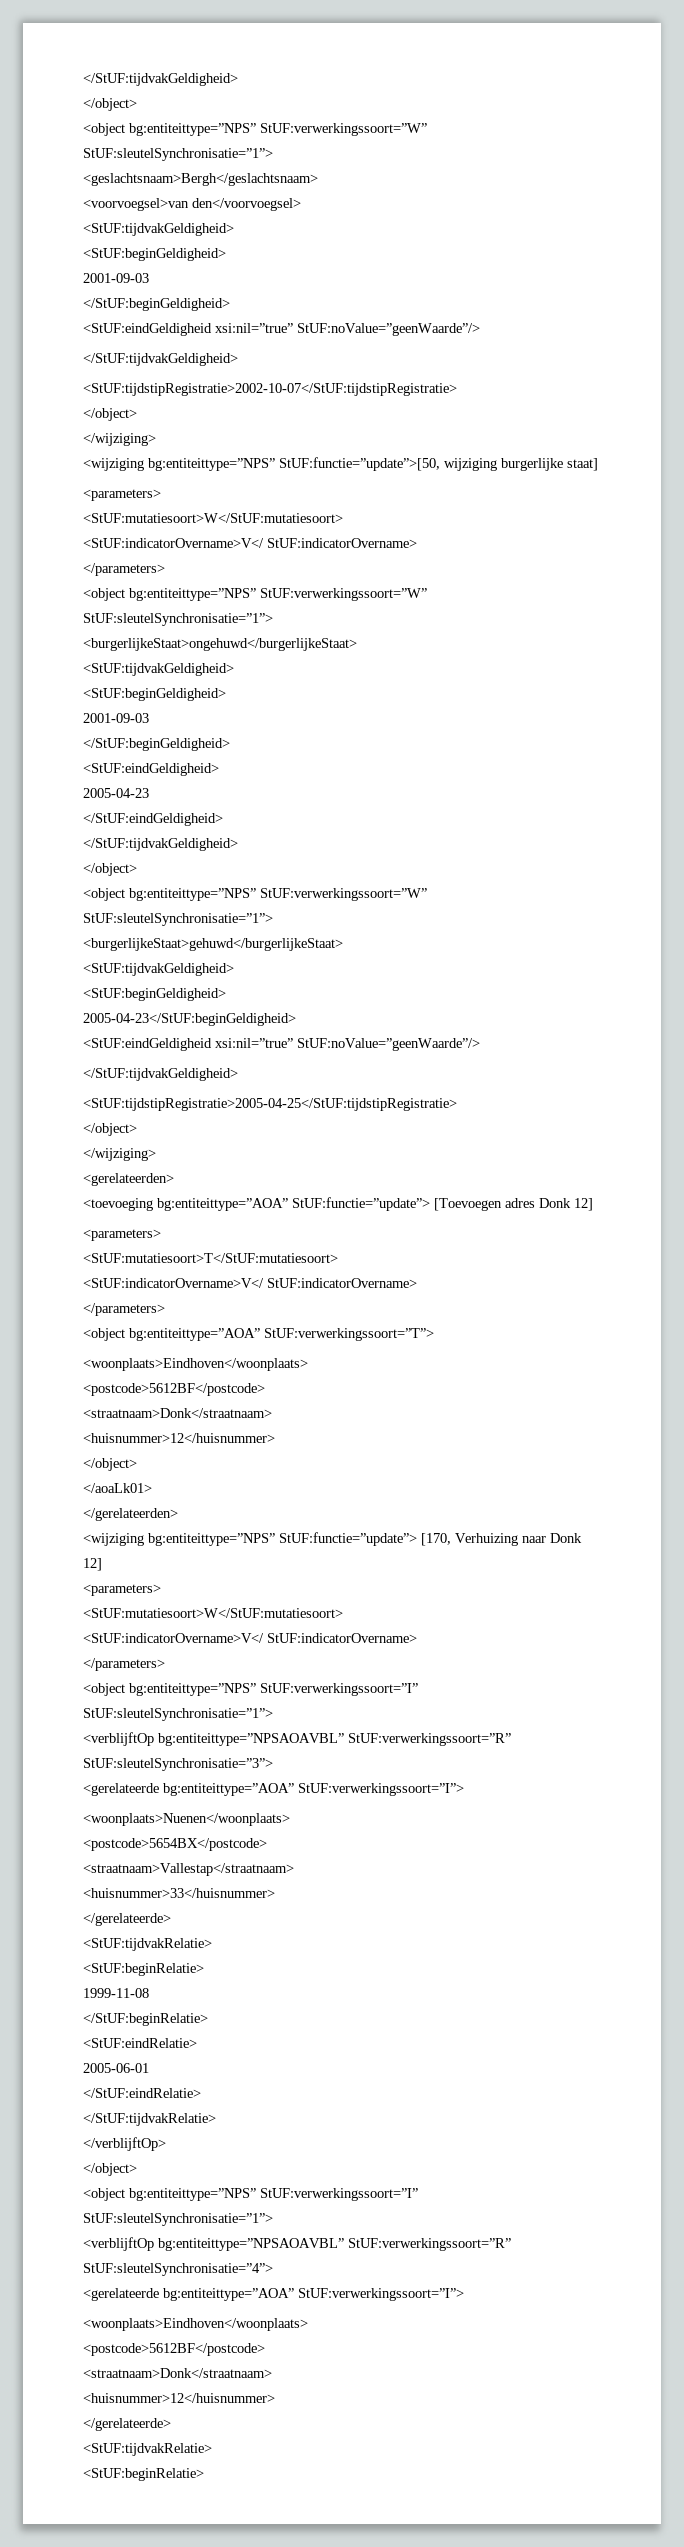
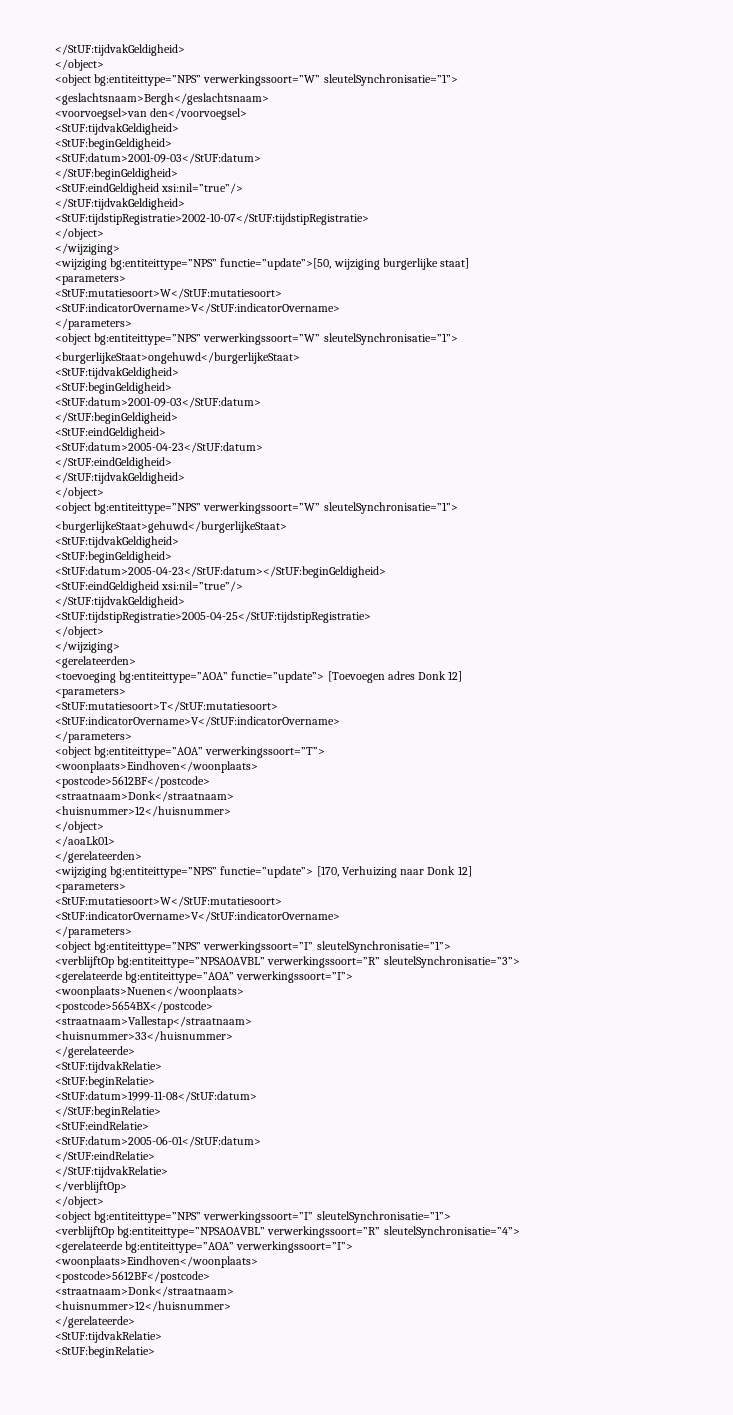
[83,73,238,86] [83,98,137,111] [83,123,427,136] [83,148,273,161] </StUF:tijdvakGeldigheid> // </object> // <object bg:entiteittype=”NPS” StUF:verwerkingssoort=”W” StUF:sleutelSynchronisatie=”1”> -> [55,44,185,56] [55,59,104,71] [55,74,458,86] </StUF:tijdvakGeldigheid> // </object> // <object bg:entiteittype=”NPS” verwerkingssoort=”W” sleutelSynchronisatie=”1”>
[83,273,149,283] 2001-09-03 -> [55,153,261,164] <StUF:datum>2001-09-03</StUF:datum>
[215,323,480,336] xsi:nil=”true” StUF:noValue=”geenWaarde”/> -> [161,183,244,194] xsi:nil=”true”/>
[279,457,440,471] StUF:functie=”update”>[50, -> [220,258,332,270] functie=”update”>[50,
[83,538,417,548] [83,563,165,576] [83,588,427,601] [83,613,273,626] <StUF:indicatorOvername>V</ StUF:indicatorOvername> // </parameters> // <object bg:entiteittype=”NPS” StUF:verwerkingssoort=”W” StUF:sleutelSynchronisatie=”1”> -> [55,303,340,314] [55,318,132,330] [55,333,458,345] <StUF:indicatorOvername>V</StUF:indicatorOvername> // </parameters> // <object bg:entiteittype=”NPS” verwerkingssoort=”W” sleutelSynchronisatie=”1”>
[83,713,149,723] 2001-09-03 -> [55,397,261,408] <StUF:datum>2001-09-03</StUF:datum>
[83,788,149,798] 2005-04-23 -> [55,442,263,453] <StUF:datum>2005-04-23</StUF:datum>
[260,888,427,901] [83,913,273,926] StUF:verwerkingssoort=”W” StUF:sleutelSynchronisatie=”1”> -> [203,502,458,514] verwerkingssoort=”W” sleutelSynchronisatie=”1”>
[83,1013,296,1026] [83,1038,480,1051] 2005-04-23</StUF:beginGeldigheid> // <StUF:eindGeldigheid xsi:nil=”true” StUF:noValue=”geenWaarde”/> -> [55,566,386,578] [55,581,244,593] <StUF:datum>2005-04-23</StUF:datum></StUF:beginGeldigheid> // <StUF:eindGeldigheid xsi:nil=”true”/>
[292,1197,430,1211] StUF:functie=”update”> -> [231,671,325,683] functie=”update”>
[83,1278,417,1288] <StUF:indicatorOvername>V</ StUF:indicatorOvername> -> [55,716,340,727] <StUF:indicatorOvername>V</StUF:indicatorOvername>
[264,1328,434,1341] StUF:verwerkingssoort=”T”> -> [205,746,326,758] verwerkingssoort=”T”>
[279,1532,417,1546] StUF:functie=”update”> -> [220,866,314,878] functie=”update”>
[83,1633,417,1643] [83,1658,165,1671] [83,1683,418,1696] [83,1708,273,1721] [83,1732,511,1746] [83,1758,273,1771] [83,1783,464,1796] <StUF:indicatorOvername>V</ StUF:indicatorOvername> // </parameters> // <object bg:entiteittype=”NPS” StUF:verwerkingssoort=”I” StUF:sleutelSynchronisatie=”1”> // <verblijftOp bg:entiteittype=”NPSAOAVBL” StUF:verwerkingssoort=”R” StUF:sleutelSynchronisatie=”3”> // <gerelateerde bg:entiteittype=”AOA” StUF:verwerkingssoort=”I”> -> [55,911,340,922] [55,926,132,938] [55,941,451,953] [55,956,520,968] [55,971,354,983] <StUF:indicatorOvername>V</StUF:indicatorOvername> // </parameters> // <object bg:entiteittype=”NPS” verwerkingssoort=”I” sleutelSynchronisatie=”1”> // <verblijftOp bg:entiteittype=”NPSAOAVBL” verwerkingssoort=”R” sleutelSynchronisatie=”3”> // <gerelateerde bg:entiteittype=”AOA” verwerkingssoort=”I”>
[83,1988,149,1998] 1999-11-08 -> [55,1091,257,1102] <StUF:datum>1999-11-08</StUF:datum>
[83,2063,149,2073] 2005-06-01 -> [55,1136,261,1147] <StUF:datum>2005-06-01</StUF:datum>
[260,2188,418,2201] [83,2213,273,2226] [83,2237,511,2251] [83,2263,273,2276] [83,2288,464,2301] StUF:verwerkingssoort=”I” StUF:sleutelSynchronisatie=”1”> // <verblijftOp bg:entiteittype=”NPSAOAVBL” StUF:verwerkingssoort=”R” StUF:sleutelSynchronisatie=”4”> // <gerelateerde bg:entiteittype=”AOA” StUF:verwerkingssoort=”I”> -> [203,1211,451,1223] [55,1226,520,1238] [55,1241,354,1253] verwerkingssoort=”I” sleutelSynchronisatie=”1”> // <verblijftOp bg:entiteittype=”NPSAOAVBL” verwerkingssoort=”R” sleutelSynchronisatie=”4”> // <gerelateerde bg:entiteittype=”AOA” verwerkingssoort=”I”>

